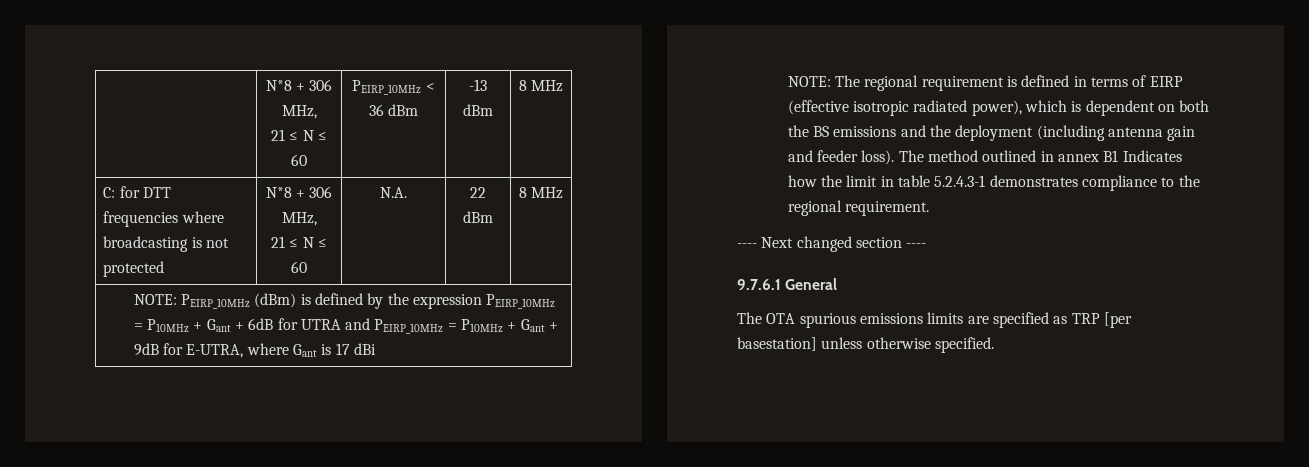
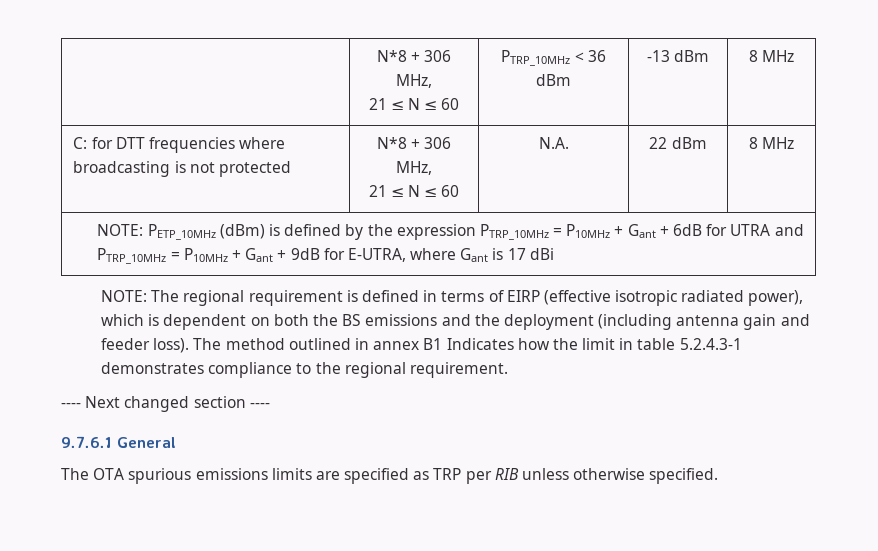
[265,79,333,91] [281,105,317,119] [271,129,327,141] [291,154,307,166] [352,80,422,95] | N*8 + 306 MHz, // 21 ≤ N ≤ 60 | PEIRP_10MHz -> [376,50,452,62] [396,74,432,88] [368,98,460,110] [501,50,571,66] | N*8 + 306 MHz, // 21 ≤ N ≤ 60 | PTRP_10MHz
[180,294,250,309] PEIRP_10MHz -> [147,224,216,240] PETP_10MHz
[486,294,556,309] PEIRP_10MHz -> [479,224,549,240] PTRP_10MHz
[374,319,444,334] PEIRP_10MHz -> [97,248,167,264] PTRP_10MHz
[1103,312,1132,328] [737,337,817,351] [per basestation] -> [465,468,519,484] per RIB

